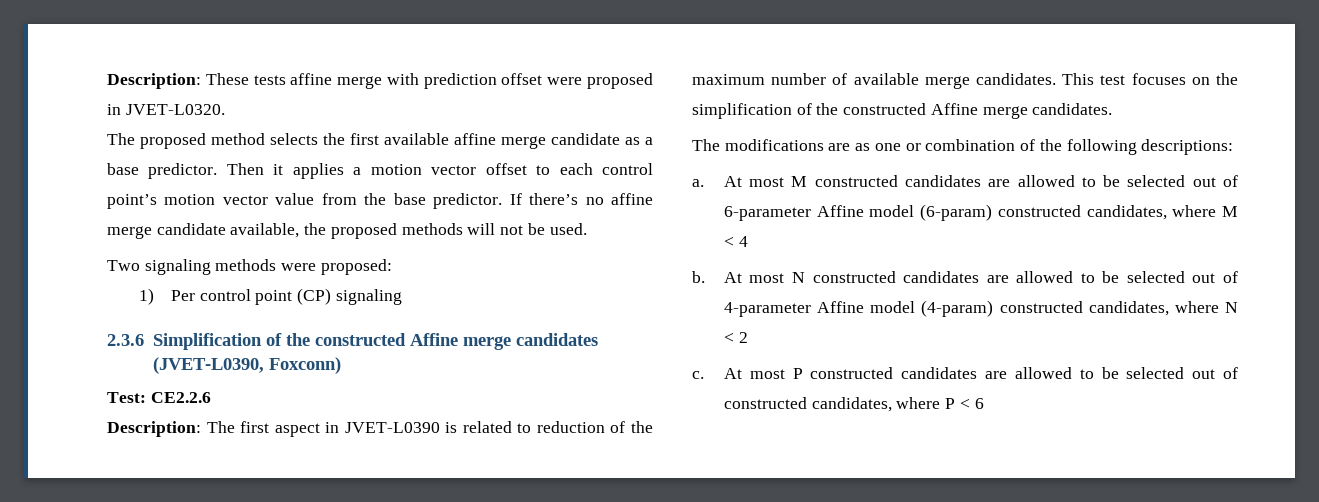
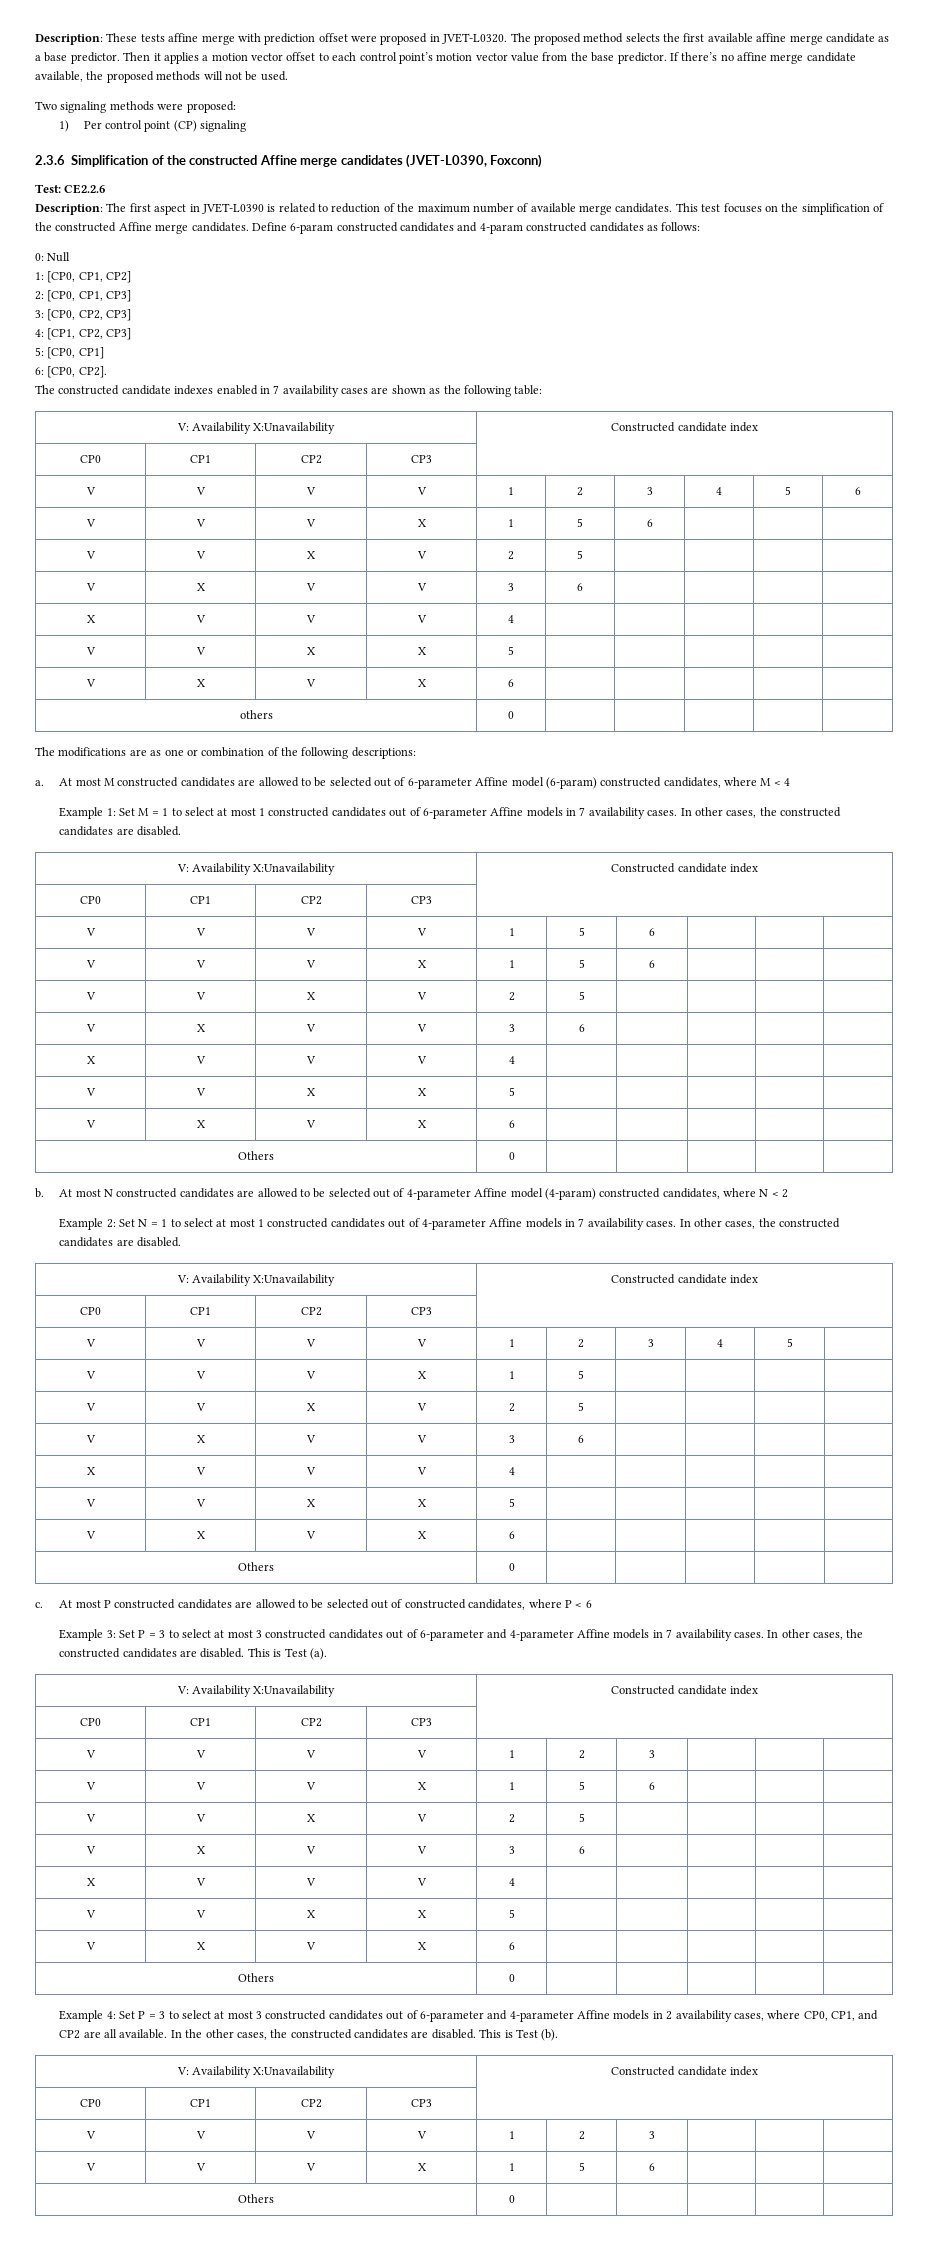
(225, 109) // -> (508, 38) none
(1113, 109) none -> [251,222,701,234] [35,252,71,262] [35,271,132,283] [35,290,132,302] [35,309,132,321] [35,328,132,340] [35,347,104,359] [35,366,107,378] [35,385,543,397] [176,422,336,434] [611,422,758,432] [80,455,101,463] [190,455,211,463] [300,455,322,464] [411,455,432,463] [85,487,96,495] [195,487,206,495] [306,487,316,495] [416,487,427,495] [508,487,514,495] [577,487,583,496] [646,487,653,495] [716,487,722,495] [785,486,791,495] [854,487,861,495] [85,519,96,527] [195,519,206,527] [306,519,316,527] [417,519,427,527] [508,519,514,527] [577,518,583,527] [646,519,653,527] [85,551,96,559] [195,551,206,559] [307,551,316,559] [416,551,427,559] [508,551,514,560] [577,550,583,559] [85,583,96,591] [196,583,206,591] [306,583,316,591] [416,583,427,591] [508,583,514,591] [577,583,583,591] [86,615,96,623] [195,615,206,623] [306,615,316,623] [416,615,427,623] [508,615,514,623] [85,647,96,655] [195,647,206,655] [307,647,316,655] [417,647,427,655] [508,646,514,655] [85,679,96,687] [196,679,206,687] [306,679,316,687] [417,679,427,687] [508,679,514,687] [239,710,273,719] [508,711,514,719] Define 6-param constructed candidates and 4-param constructed candidates as follows: // 0: Null // 1: [CP0, CP1, CP2] // 2: [CP0, CP1, CP3] // 3: [CP0, CP2, CP3] // 4: [CP1, CP2, CP3] // 5: [CP0, CP1] // 6: [CP0, CP2]. // The constructed candidate indexes enabled in 7 availability cases are shown as the following table: // V: Availability X:Unavailability | Constructed candidate index // CP0 | CP1 | CP2 | CP3 | // V | V | V | V | 1 | 2 | 3 | 4 | 5 | 6 // V | V | V | X | 1 | 5 | 6 | | | // V | V | X | V | 2 | 5 | | | | // V | X | V | V | 3 | 6 | | | | // X | V | V | V | 4 | | | | | // V | V | X | X | 5 | | | | | // V | X | V | X | 6 | | | | | // others | 0 | | | | |
(748, 241) none -> [59,807,842,819] [59,826,182,836] [176,863,336,875] [611,863,758,873] [80,896,101,904] [190,896,211,904] [300,896,322,905] [411,896,432,904] [85,928,96,936] [195,928,206,936] [306,928,316,936] [416,928,427,936] [508,928,515,936] [578,927,585,936] [649,928,655,936] [85,960,96,968] [195,960,206,968] [306,960,316,968] [417,960,427,968] [508,960,515,968] [578,959,585,968] [649,960,655,968] [85,992,96,1000] [195,992,206,1000] [307,992,316,1000] [416,992,427,1000] [508,992,515,1001] [578,991,585,1000] [85,1024,96,1032] [196,1024,206,1032] [306,1024,316,1032] [416,1024,427,1032] [508,1024,515,1032] [578,1024,585,1032] [86,1056,96,1064] [195,1056,206,1064] [306,1056,316,1064] [416,1056,427,1064] [508,1056,515,1064] [85,1088,96,1096] [195,1088,206,1096] [307,1088,316,1096] [417,1088,427,1096] [508,1087,515,1096] [85,1120,96,1128] [196,1120,206,1128] [306,1120,316,1128] [417,1120,427,1128] [508,1120,515,1128] [238,1151,274,1160] [508,1152,515,1160] // Example 1: Set M = 1 to select at most 1 constructed candidates out of 6-parameter Affine models in 7 availability cases. In other cases, the constructed candidates are disabled. // V: Availability X:Unavailability | Constructed candidate index // CP0 | CP1 | CP2 | CP3 | // V | V | V | V | 1 | 5 | 6 | | | // V | V | V | X | 1 | 5 | 6 | | | // V | V | X | V | 2 | 5 | | | | // V | X | V | V | 3 | 6 | | | | // X | V | V | V | 4 | | | | | // V | V | X | X | 5 | | | | | // V | X | V | X | 6 | | | | | // Others | 0 | | | | |
(748, 337) none -> [59,1218,841,1230] [59,1237,182,1247] [176,1274,336,1286] [611,1274,758,1284] [80,1307,101,1315] [190,1307,211,1315] [300,1307,322,1316] [411,1307,432,1315] [85,1339,96,1347] [195,1339,206,1347] [306,1339,316,1347] [416,1339,427,1347] [508,1339,515,1347] [578,1339,584,1348] [647,1339,654,1347] [717,1339,723,1347] [786,1338,793,1347] [85,1371,96,1379] [195,1371,206,1379] [306,1371,316,1379] [417,1371,427,1379] [508,1371,515,1379] [578,1370,584,1379] [85,1403,96,1411] [195,1403,206,1411] [307,1403,316,1411] [416,1403,427,1411] [508,1403,515,1412] [578,1402,584,1411] [85,1435,96,1443] [196,1435,206,1443] [306,1435,316,1443] [416,1435,427,1443] [508,1435,515,1443] [578,1435,584,1443] [86,1467,96,1475] [195,1467,206,1475] [306,1467,316,1475] [416,1467,427,1475] [508,1467,515,1475] [85,1499,96,1507] [195,1499,206,1507] [307,1499,316,1507] [417,1499,427,1507] [508,1498,515,1507] [85,1531,96,1539] [196,1531,206,1539] [306,1531,316,1539] [417,1531,427,1539] [508,1531,515,1539] [238,1562,274,1571] [508,1563,515,1571] // Example 2: Set N = 1 to select at most 1 constructed candidates out of 4-parameter Affine models in 7 availability cases. In other cases, the constructed candidates are disabled. // V: Availability X:Unavailability | Constructed candidate index // CP0 | CP1 | CP2 | CP3 | // V | V | V | V | 1 | 2 | 3 | 4 | 5 | // V | V | V | X | 1 | 5 | | | | // V | V | X | V | 2 | 5 | | | | // V | X | V | V | 3 | 6 | | | | // X | V | V | V | 4 | | | | | // V | V | X | X | 5 | | | | | // V | X | V | X | 6 | | | | | // Others | 0 | | | | |
(984, 403) none -> [59,1629,864,1641] [59,1648,327,1660] [176,1685,336,1697] [611,1685,758,1695] [80,1718,101,1726] [190,1718,211,1726] [300,1718,322,1727] [411,1718,432,1726] [85,1750,96,1758] [195,1750,206,1758] [306,1750,316,1758] [416,1750,427,1758] [508,1750,515,1758] [578,1750,585,1759] [649,1750,655,1758] [85,1782,96,1790] [195,1782,206,1790] [306,1782,316,1790] [417,1782,427,1790] [508,1782,515,1790] [578,1781,585,1790] [649,1782,655,1790] [85,1814,96,1822] [195,1814,206,1822] [307,1814,316,1822] [416,1814,427,1822] [508,1814,515,1823] [578,1813,585,1822] [85,1846,96,1854] [196,1846,206,1854] [306,1846,316,1854] [416,1846,427,1854] [508,1846,515,1854] [578,1846,585,1854] [86,1878,96,1886] [195,1878,206,1886] [306,1878,316,1886] [416,1878,427,1886] [508,1878,515,1886] [85,1910,96,1918] [195,1910,206,1918] [307,1910,316,1918] [417,1910,427,1918] [508,1909,515,1918] [85,1942,96,1950] [196,1942,206,1950] [306,1942,316,1950] [417,1942,427,1950] [508,1942,515,1950] [238,1973,274,1982] [508,1974,515,1982] [59,2010,879,2022] [59,2029,559,2041] [176,2066,336,2078] [611,2066,758,2076] [80,2099,101,2107] [190,2099,211,2107] [300,2099,322,2108] [411,2099,432,2107] [85,2131,96,2139] [195,2131,206,2139] [306,2131,316,2139] [416,2131,427,2139] [508,2131,515,2139] [578,2131,585,2140] [649,2131,655,2139] [85,2163,96,2171] [195,2163,206,2171] [306,2163,316,2171] [417,2163,427,2171] [508,2163,515,2171] [578,2162,585,2171] [649,2163,655,2171] [238,2194,274,2203] [508,2195,515,2203] // Example 3: Set P = 3 to select at most 3 constructed candidates out of 6-parameter and 4-parameter Affine models in 7 availability cases. In other cases, the constructed candidates are disabled. This is Test (a). // V: Availability X:Unavailability | Constructed candidate index // CP0 | CP1 | CP2 | CP3 | // V | V | V | V | 1 | 2 | 3 | | | // V | V | V | X | 1 | 5 | 6 | | | // V | V | X | V | 2 | 5 | | | | // V | X | V | V | 3 | 6 | | | | // X | V | V | V | 4 | | | | | // V | V | X | X | 5 | | | | | // V | X | V | X | 6 | | | | | // Others | 0 | | | | | // Example 4: Set P = 3 to select at most 3 constructed candidates out of 6-parameter and 4-parameter Affine models in 2 availability cases, where CP0, CP1, and CP2 are all available. In the other cases, the constructed candidates are disabled. This is Test (b). // V: Availability X:Unavailability | Constructed candidate index // CP0 | CP1 | CP2 | CP3 | // V | V | V | V | 1 | 2 | 3 | | | // V | V | V | X | 1 | 5 | 6 | | | // Others | 0 | | | | |

